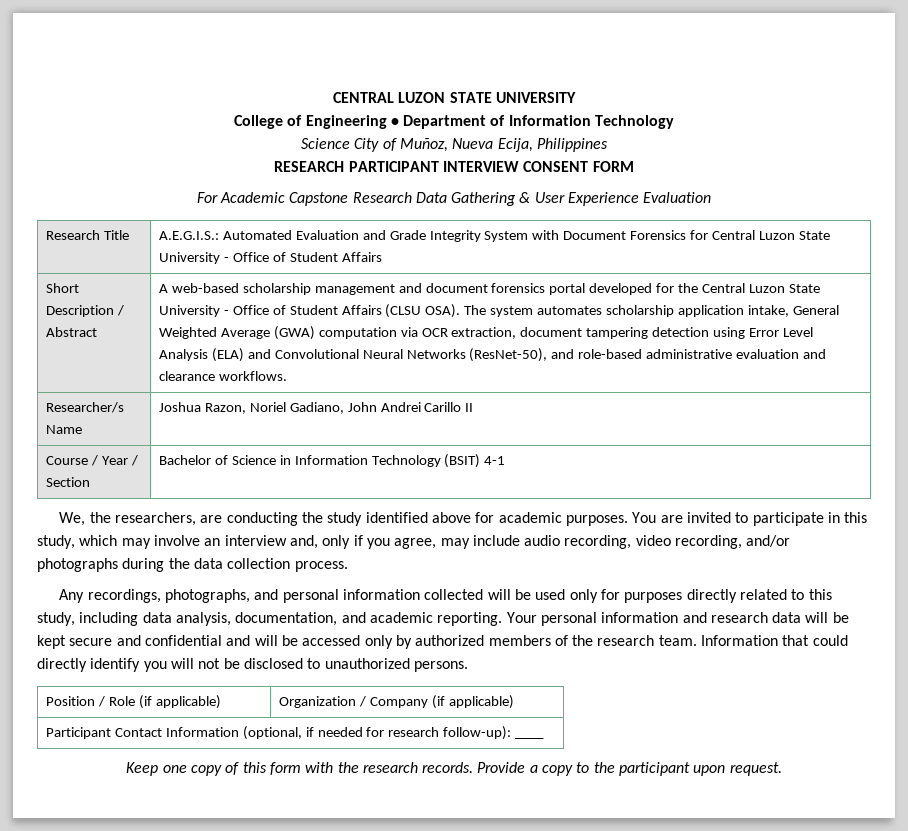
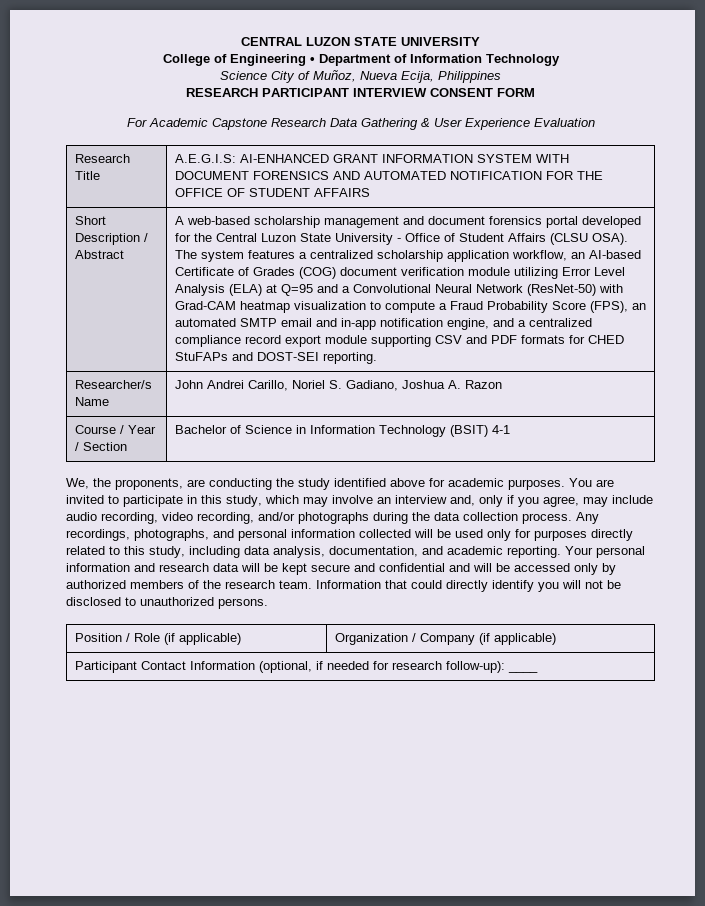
[158,230,830,242] [158,252,382,264] A.E.G.I.S.: Automated Evaluation and Grade Integrity System with Document Forensics for Central Luzon State University - Office of Student Affairs -> [174,154,569,163] [174,171,603,180] [174,188,370,197] A.E.G.I.S: AI-ENHANCED GRANT INFORMATION SYSTEM WITH DOCUMENT FORENSICS AND AUTOMATED NOTIFICATION FOR THE OFFICE OF STUDENT AFFAIRS
[537,305,839,317] [158,326,813,340] [158,348,827,362] [158,371,287,381] [45,402,124,413] [45,425,82,434] [158,402,474,414] automates scholarship application intake, General Weighted Average (GWA) computation via OCR extraction, document tampering detection using Error Level Analysis (ELA) and Convolutional Neural Networks (ResNet-50), and role-based administrative evaluation and clearance workflows. // Researcher/s Name | Joshua Razon, Noriel Gadiano, John Andrei Carillo II -> [247,250,641,262] [174,267,625,279] [174,284,623,296] [174,301,646,313] [174,318,592,330] [174,335,624,347] [174,352,377,364] [74,380,152,389] [74,397,109,406] [174,380,502,391] features a centralized scholarship application workflow, an AI-based Certificate of Grades (COG) document verification module utilizing Error Level Analysis (ELA) at Q=95 and a Convolutional Neural Network (ResNet-50) with Grad-CAM heatmap visualization to compute a Fraud Probability Score (FPS), an automated SMTP email and in-app notification engine, and a centralized compliance record export module supporting CSV and PDF formats for CHED StuFAPs and DOST-SEI reporting. // Researcher/s Name | John Andrei Carillo, Noriel S. Gadiano, Joshua A. Razon
[115,512,197,526] researchers, -> [115,478,183,490] proponents,
(348, 566) // -> (572, 518) none
[126,762,782,776] // Keep one copy of this form with the research records. Provide a copy to the participant upon request. -> (538, 671) none

